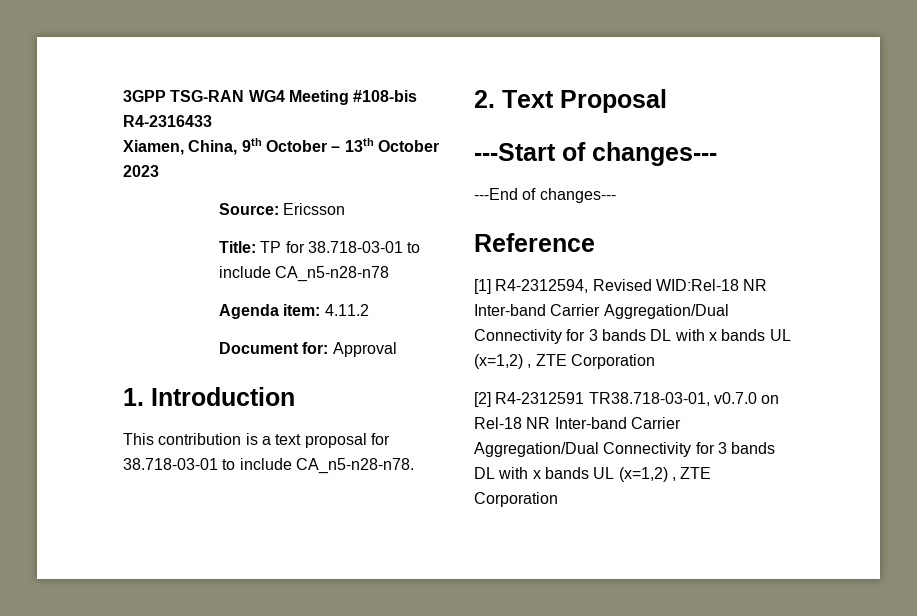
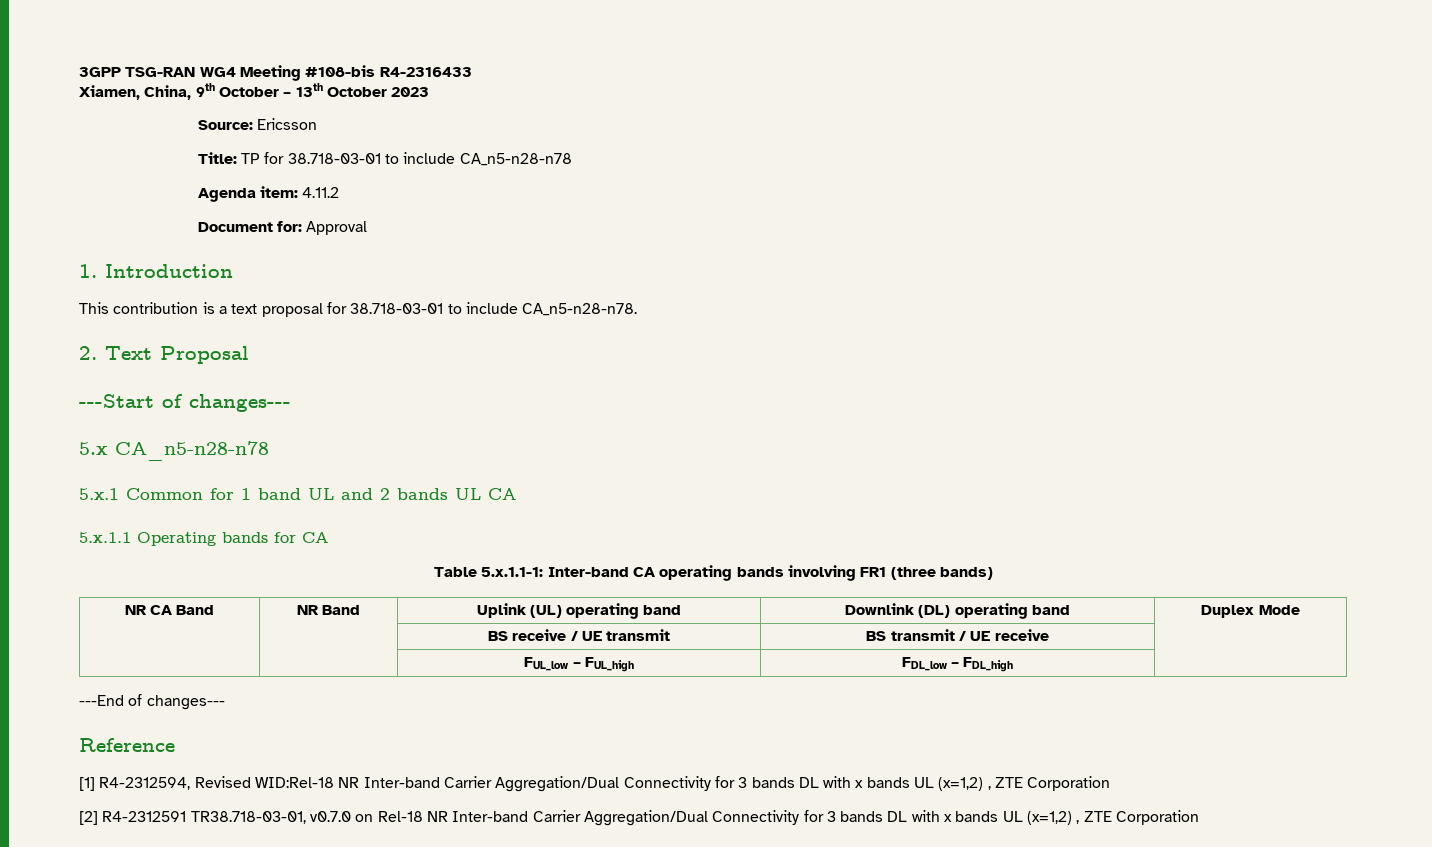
(717, 154) none -> [79,441,269,461] [79,488,516,500] [79,532,329,546] [434,565,993,581] [124,605,215,615] [296,605,361,615] [476,603,682,619] [845,603,1070,619] [1201,605,1300,618] [487,629,671,641] [866,629,1049,641] [524,657,634,672] [901,657,1014,672] // 5.x CA_n5-n28-n78 // 5.x.1 Common for 1 band UL and 2 bands UL CA // 5.x.1.1 Operating bands for CA // Table 5.x.1.1-1: Inter-band CA operating bands involving FR1 (three bands) // NR CA Band | NR Band | Uplink (UL) operating band | Downlink (DL) operating band | Duplex Mode // | | BS receive / UE transmit | BS transmit / UE receive | // | | FUL_low – FUL_high | FDL_low – FDL_high |

